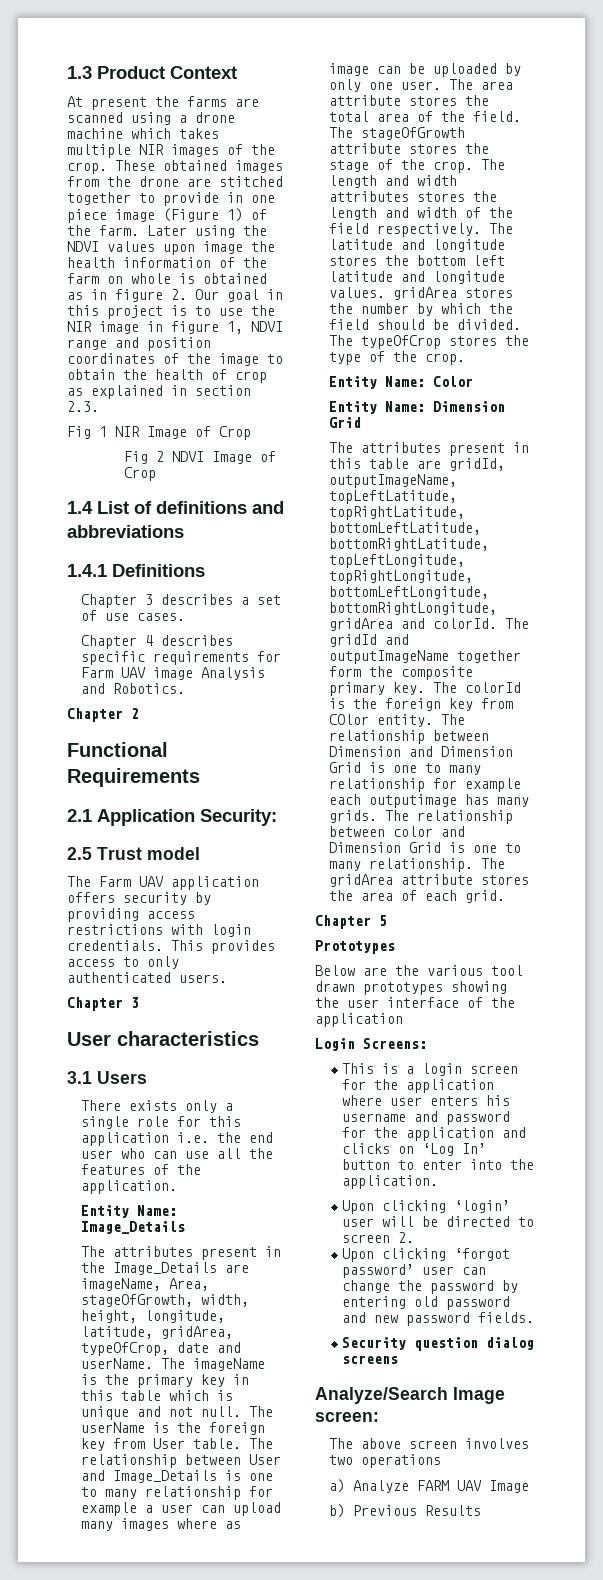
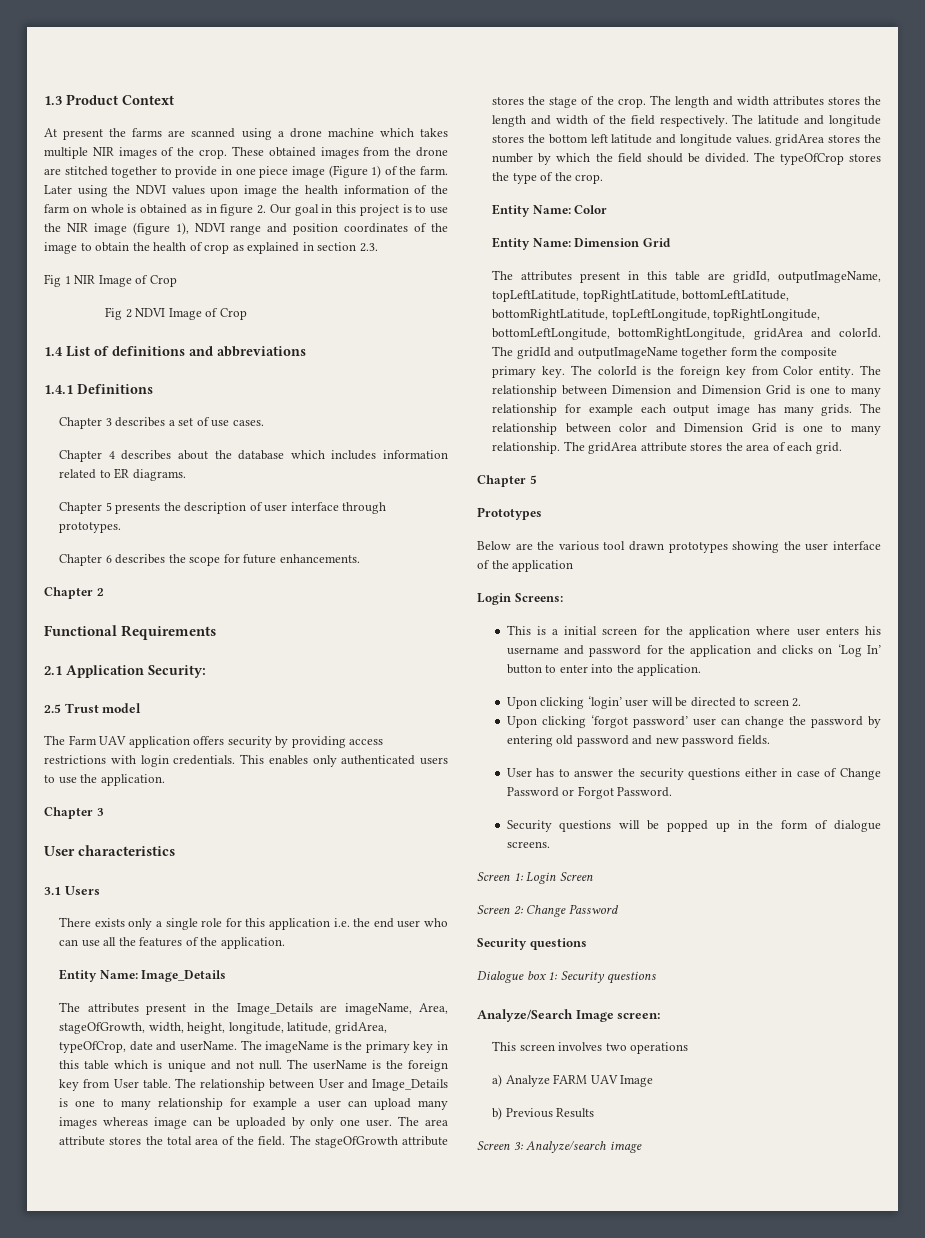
[147,321,243,334] in figure 1, -> [132,222,189,235] (figure 1),
[81,651,282,665] [81,667,266,680] [81,683,186,694] specific requirements for Farm UAV image Analysis and Robotics. -> [178,450,449,460] [59,468,186,481] [59,502,387,514] [59,522,122,533] [59,554,360,566] about the database which includes information related to ER diagrams. // Chapter 5 presents the description of user interface through prototypes. // Chapter 6 describes the scope for future enhancements.
[211,940,275,954] [67,956,179,969] [67,972,227,983] provides access to only authenticated users. -> [268,755,448,767] [44,774,165,786] enables only authenticated users to use the application.
[177,1518,242,1529] where as -> [103,1117,149,1126] whereas
[329,714,370,725] COlor -> [783,366,814,375] Color
[369,794,458,808] outputimage -> [673,404,751,416] output image
[422,1063,463,1076] login -> [564,626,598,635] initial
[342,1337,535,1351] [342,1355,399,1364] Security question dialog screens -> [506,768,881,780] [506,786,673,799] [506,820,881,832] [506,841,550,848] [477,872,593,884] [477,904,619,917] [477,938,587,950] [477,971,657,984] User has to answer the security questions either in case of Change Password or Forgot Password. // Security questions will be popped up in the form of dialogue screens. // Screen 1: Login Screen // Screen 2: Change Password // Security questions // Dialogue box 1: Security questions
[329,1438,402,1449] The above -> [492,1041,517,1051] This
(482, 1510) none -> [477,1140,642,1153] // Screen 3: Analyze/search image

